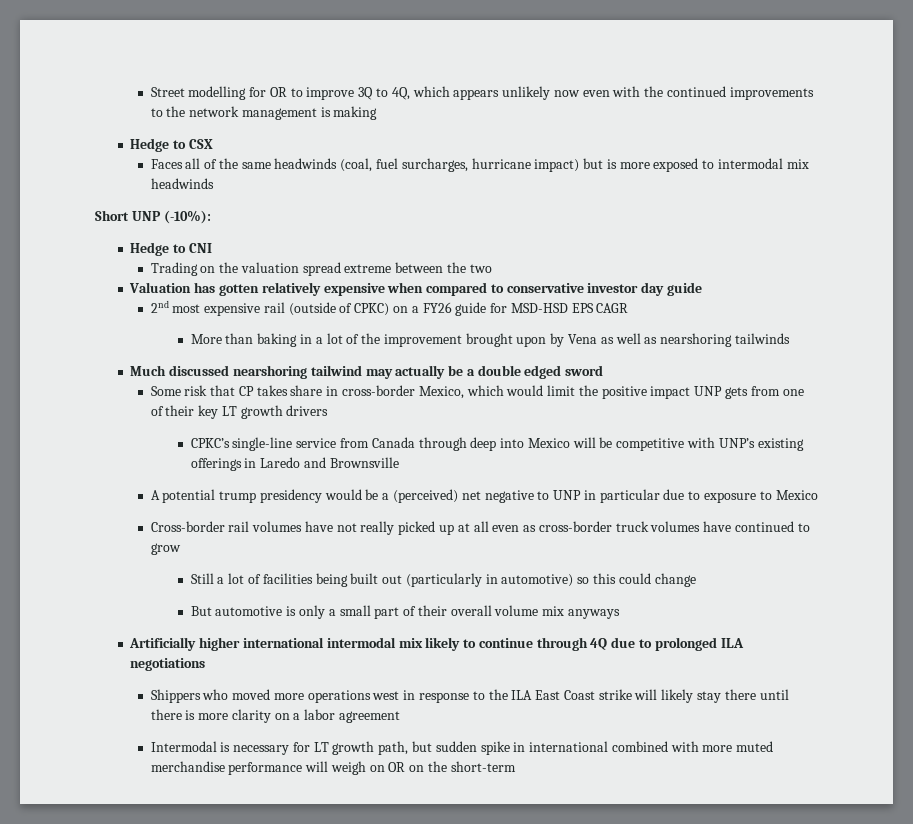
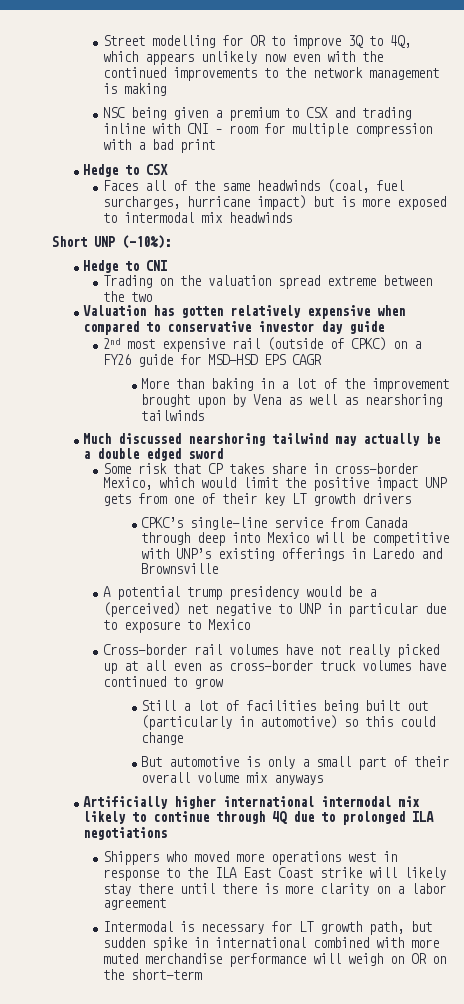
(378, 113) none -> [102,107,411,121] [102,123,432,137] [102,139,215,153] // NSC being given a premium to CSX and trading inline with CNI – room for multiple compression with a bad print

